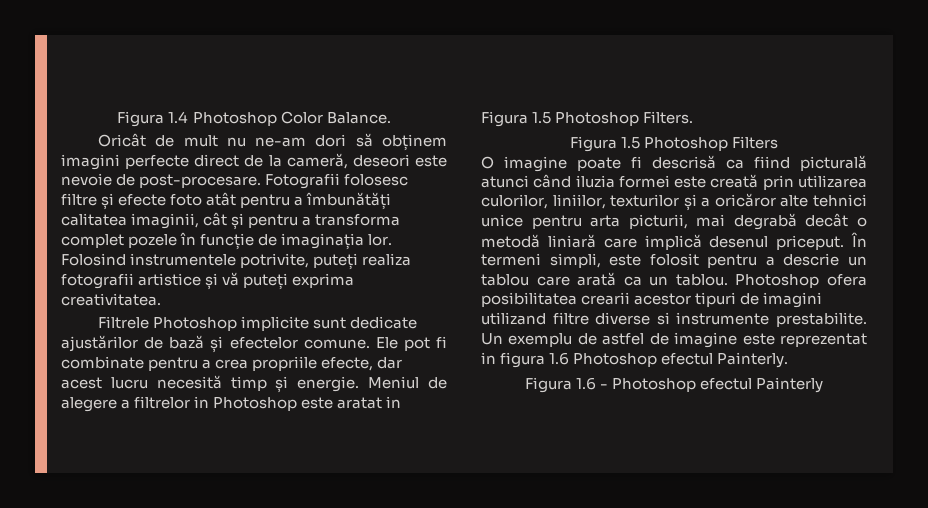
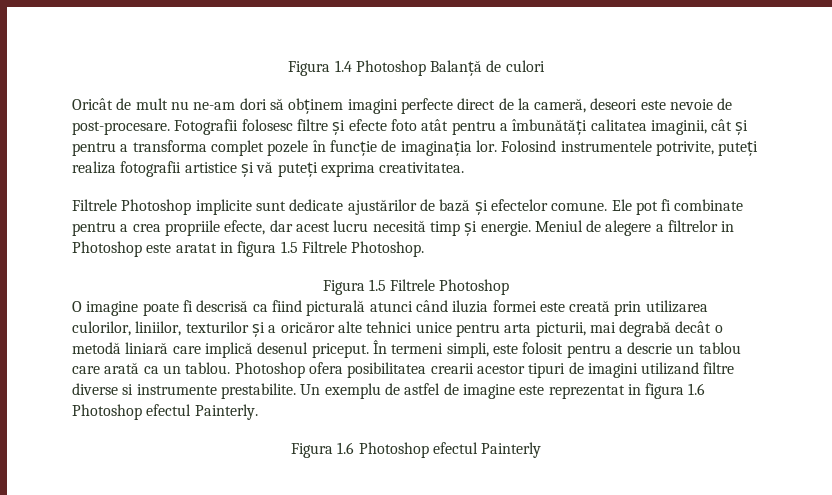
[280,111,391,124] Color Balance. -> [430,60,545,76] Balanță de culori
[481,111,694,127] [569,136,779,152] Figura 1.5 Photoshop Filters. // Figura 1.5 Photoshop Filters -> [237,241,425,257] [322,279,510,295] figura 1.5 Filtrele Photoshop. // Figura 1.5 Filtrele Photoshop
[599,384,608,389] - -> (355, 448) none

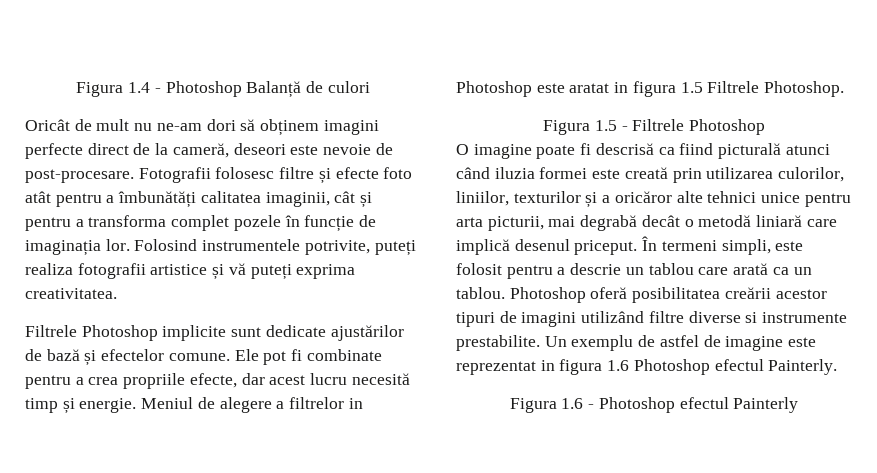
(352, 66) none -> [154,88,161,93] -
(386, 285) none -> [621,126,628,131] -
[308,362,474,378] ofera posibilitatea crearii -> [590,287,771,303] oferă posibilitatea creării
[641,362,700,375] utilizand -> [581,311,645,323] utilizând
(355, 448) none -> [588,404,595,409] -

